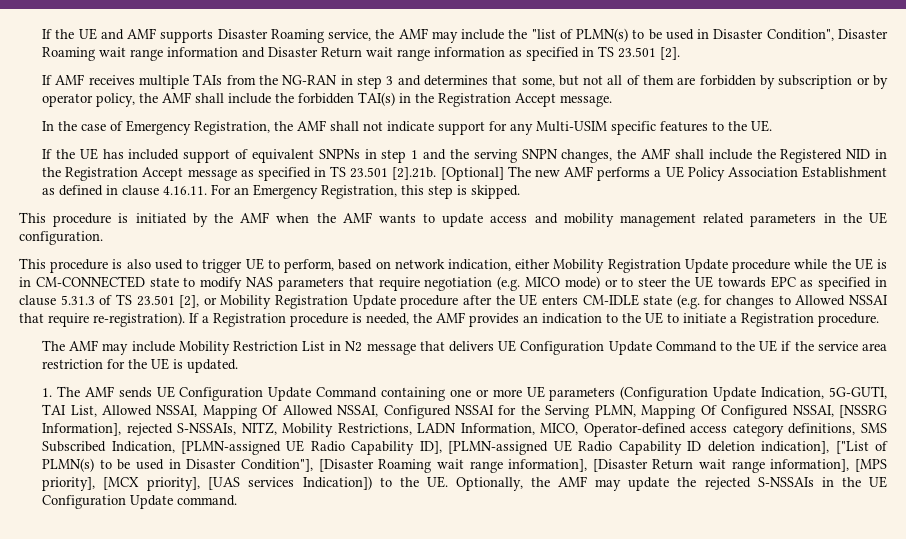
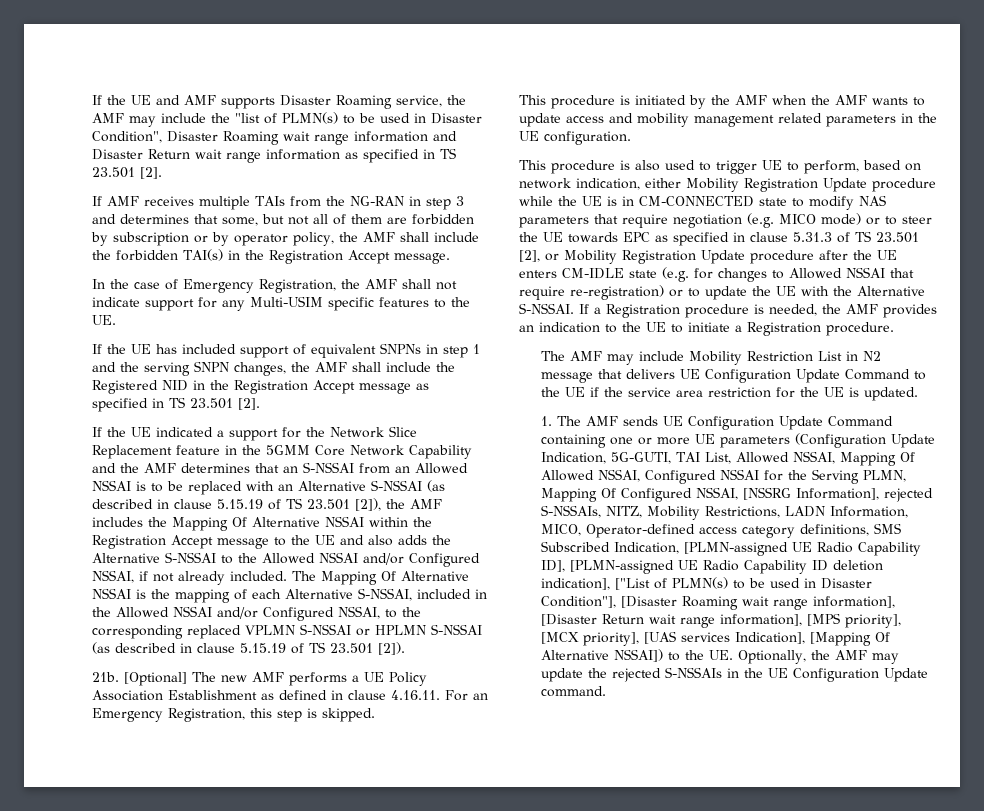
[392,167,437,180] [2].21b. -> [237,398,260,410] [91,426,417,441] [91,445,472,459] [91,462,468,474] [91,480,445,495] [91,498,442,511] [91,516,432,531] [91,535,451,549] [91,552,480,567] [91,570,469,585] [91,588,487,603] [91,606,421,621] [91,624,482,639] [91,642,405,655] [91,672,119,682] [2]. // If the UE indicated a support for the Network Slice Replacement feature in the 5GMM Core Network Capability and the AMF determines that an S-NSSAI from an Allowed NSSAI is to be replaced with an Alternative S-NSSAI (as described in clause 5.15.19 of TS 23.501 [2]), the AMF includes the Mapping Of Alternative NSSAI within the Registration Accept message to the UE and also adds the Alternative S-NSSAI to the Allowed NSSAI and/or Configured NSSAI, if not already included. The Mapping Of Alternative NSSAI is the mapping of each Alternative S-NSSAI, included in the Allowed NSSAI and/or Configured NSSAI, to the corresponding replaced VPLMN S-NSSAI or HPLMN S-NSSAI (as described in clause 5.15.19 of TS 23.501 [2]). // 21b.
[93,312,185,327] re-registration). -> [570,285,925,300] [519,303,574,314] re-registration) or to update the UE with the Alternative S-NSSAI.
[302,476,372,490] Indication]) -> [734,632,890,646] [540,649,663,662] Indication], [Mapping Of Alternative NSSAI])

